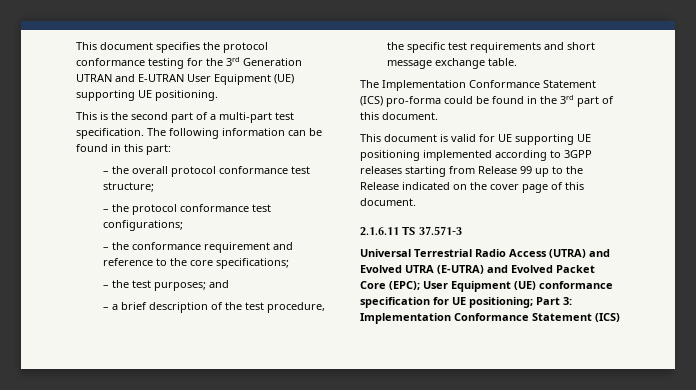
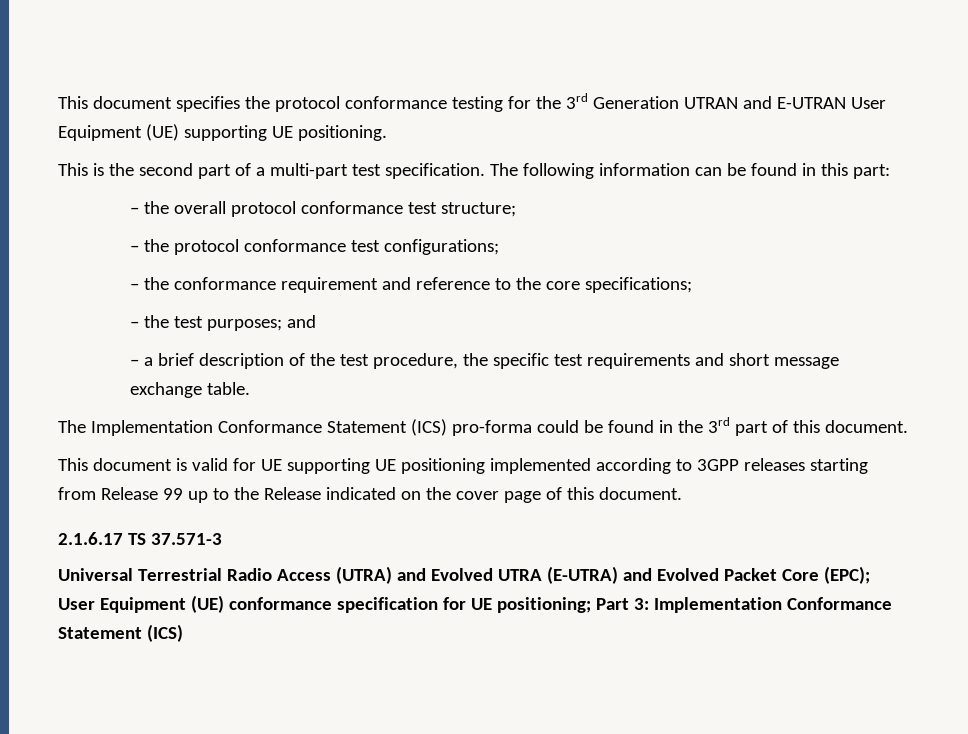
[360,227,399,236] 2.1.6.11 -> [58,532,123,545] 2.1.6.17

